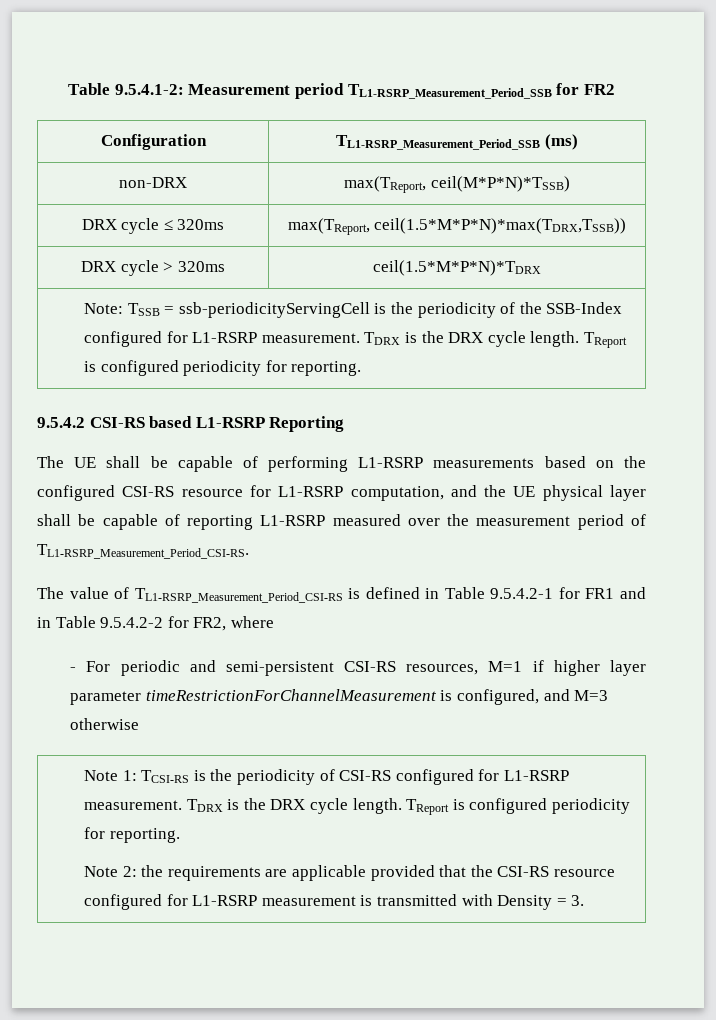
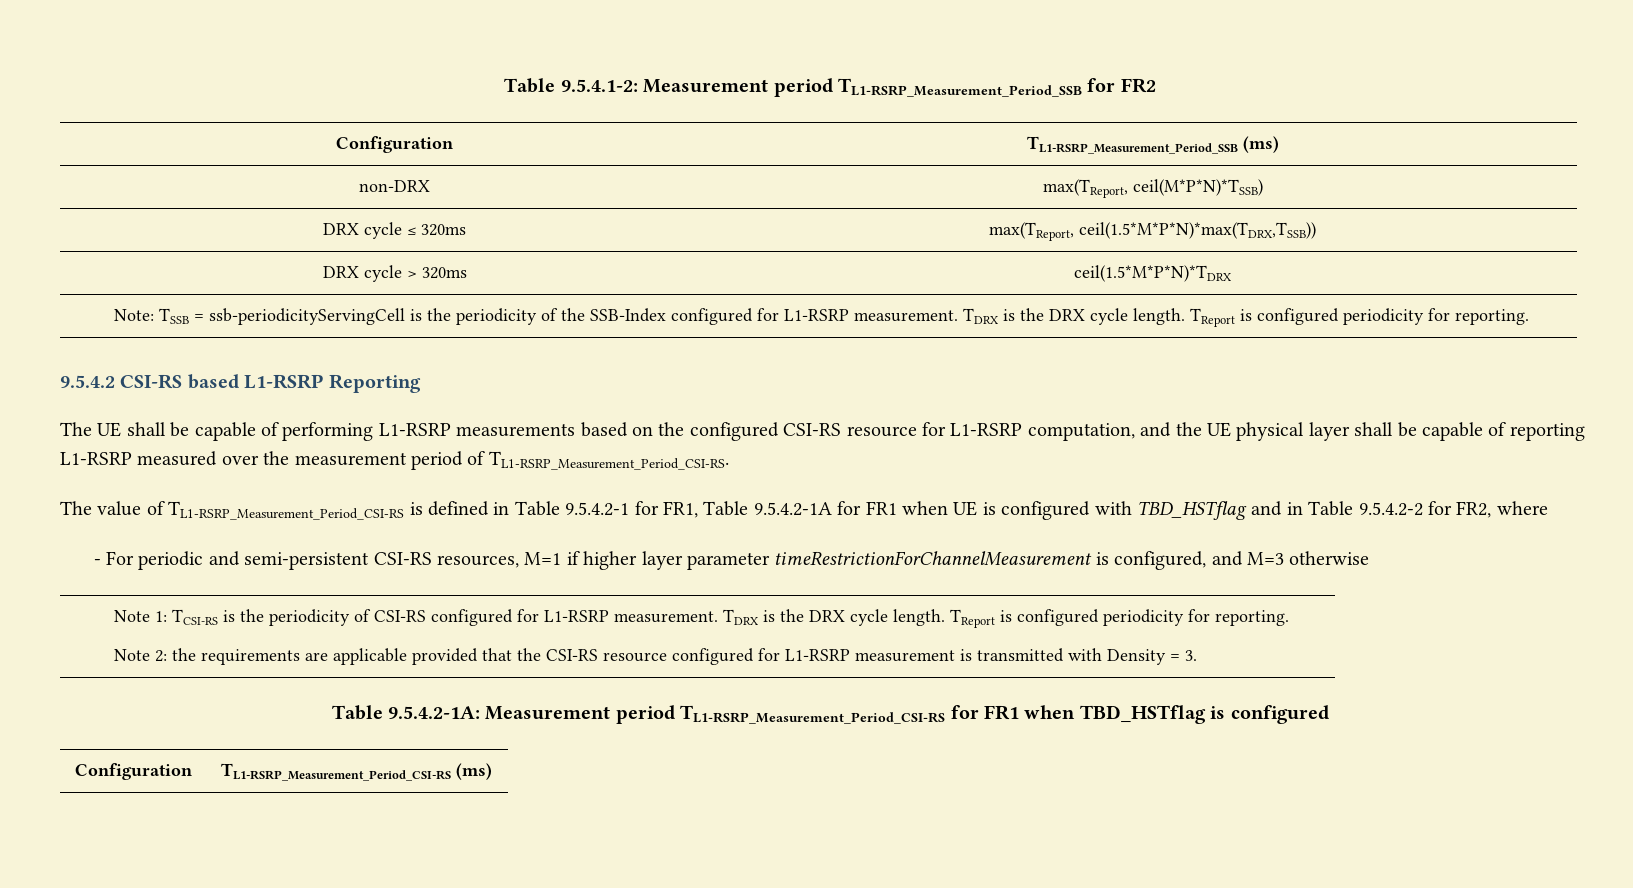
[585,588,615,599] FR1 -> [662,501,1247,520] FR1, Table 9.5.4.2-1A for FR1 when UE is configured with TBD_HSTflag
(585, 900) none -> [331,705,1329,724] [74,763,192,780] [221,763,493,781] // Table 9.5.4.2-1A: Measurement period TL1-RSRP_Measurement_Period_CSI-RS for FR1 when TBD_HSTflag is configured // Configuration | TL1-RSRP_Measurement_Period_CSI-RS (ms)

